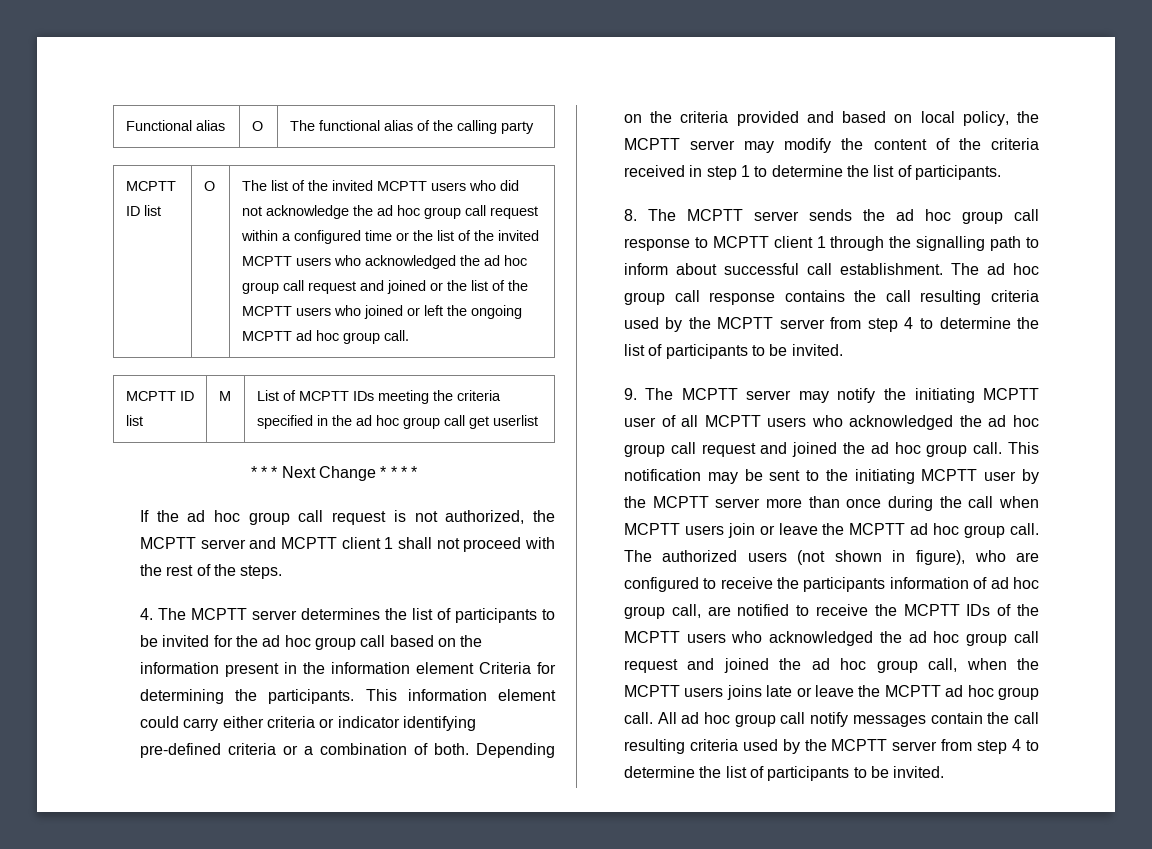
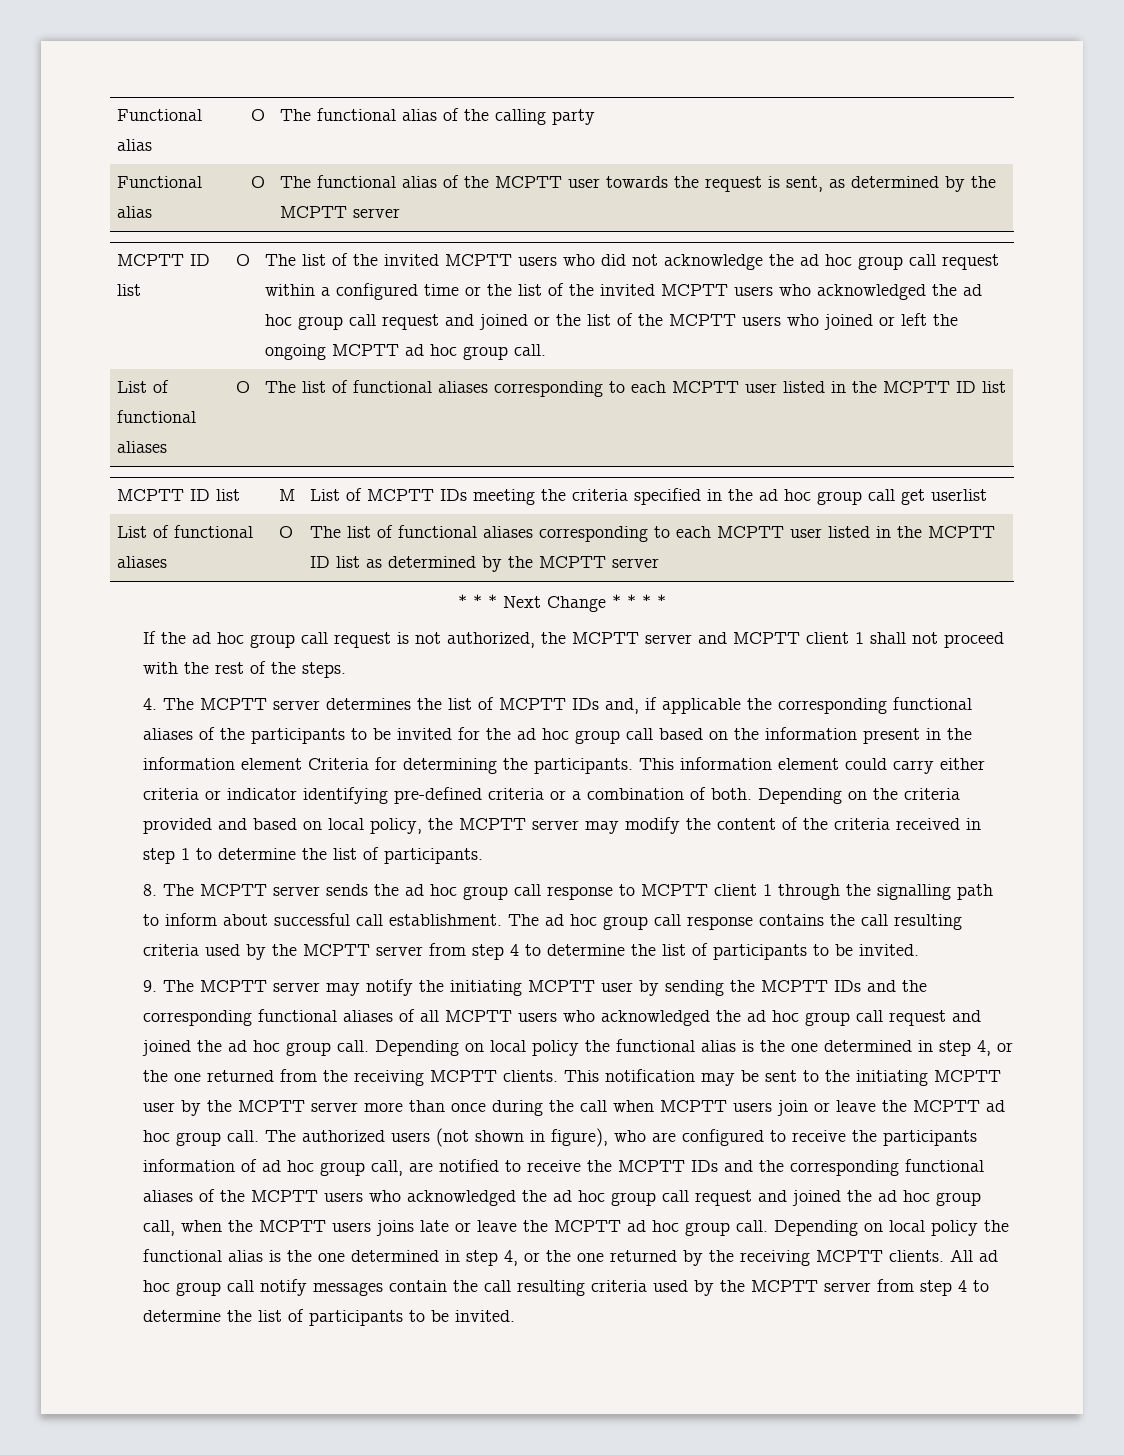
(534, 127) none -> [117,176,203,188] [117,206,153,218] [251,176,266,188] [280,175,997,192] [280,206,401,218] // Functional alias | O | The functional alias of the MCPTT user towards the request is sent, as determined by the MCPTT server
(409, 335) none -> [117,380,170,393] [117,410,197,423] [117,441,168,453] [236,381,251,393] [265,380,1007,397] // List of functional aliases | O | The list of functional aliases corresponding to each MCPTT user listed in the MCPTT ID list
(538, 420) none -> [117,525,254,538] [117,556,168,568] [279,526,294,538] [310,525,996,542] [310,556,660,572] // List of functional aliases | O | The list of functional aliases corresponding to each MCPTT user listed in the MCPTT ID list as determined by the MCPTT server
(451, 614) none -> [499,697,973,714] [143,727,246,740] MCPTT IDs and, if applicable the corresponding functional aliases of the
(656, 422) none -> [639,980,928,996] [143,1009,394,1026] by sending the MCPTT IDs and the corresponding functional aliases
(1003, 448) none -> [375,1039,1014,1056] [143,1069,559,1086] Depending on local policy the functional alias is the one determined in step 4, or the one returned from the receiving MCPTT clients.
(991, 610) none -> [724,1159,985,1176] [143,1190,194,1202] and the corresponding functional aliases
(653, 718) none -> [774,1220,1010,1236] [143,1249,945,1266] Depending on local policy the functional alias is the one determined in step 4, or the one returned by the receiving MCPTT clients.

